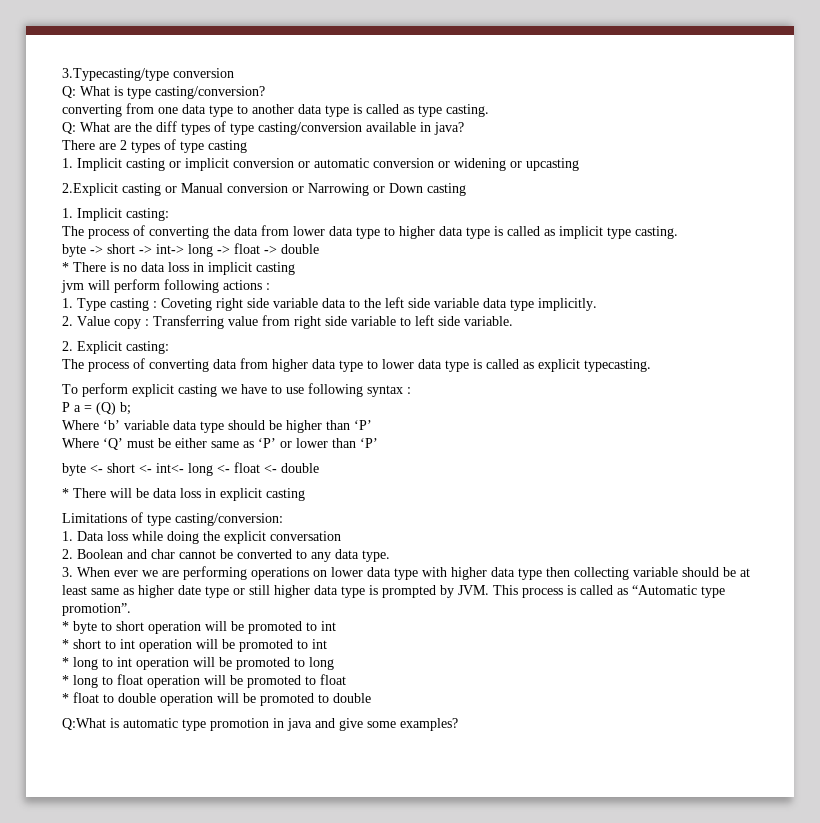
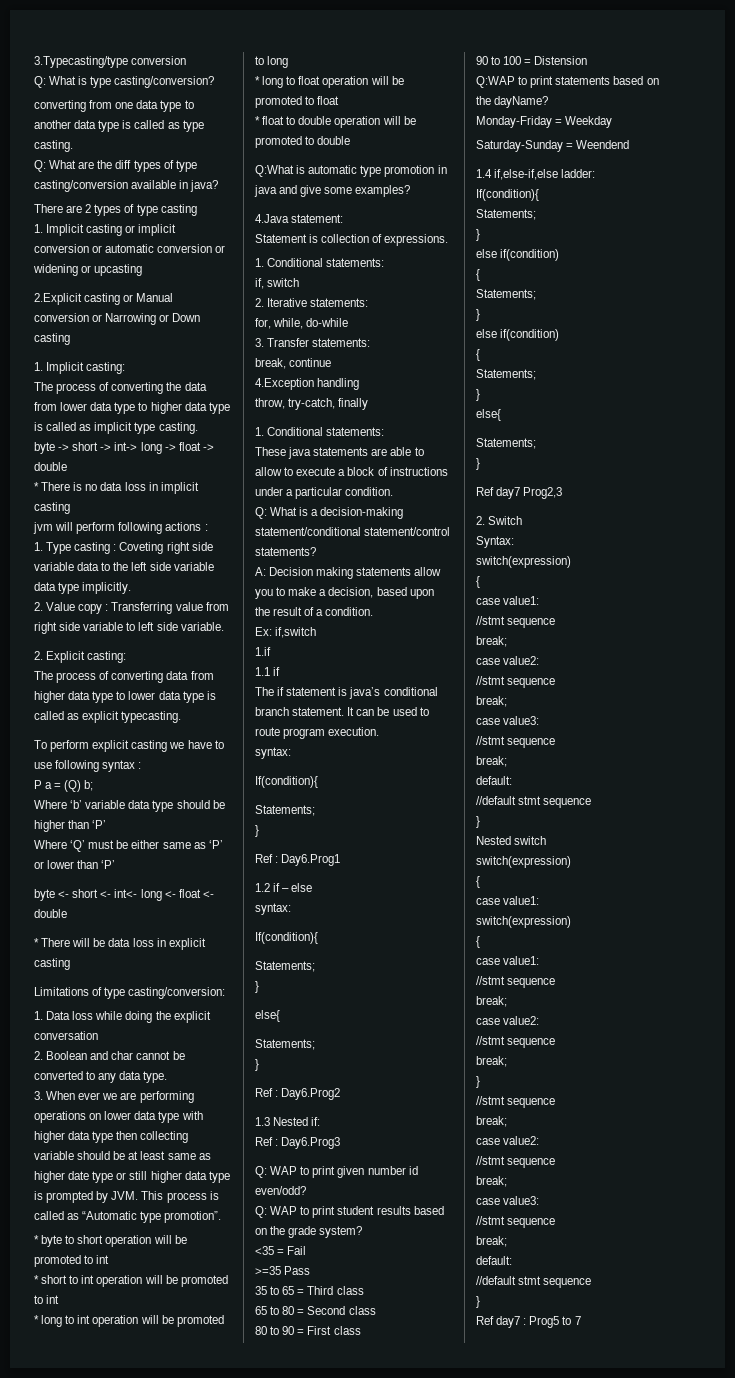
(458, 724) none -> [255,214,344,223] [255,234,449,246] [255,258,385,267] [255,278,300,289] [255,298,369,307] [255,318,349,329] [255,338,371,347] [255,358,332,369] [255,378,360,390] [255,398,369,410] [255,427,385,436] [255,447,424,459] [255,467,448,476] [255,487,394,499] [255,507,404,519] [255,527,451,536] [255,547,316,556] [255,567,442,579] [255,587,434,599] [255,607,374,616] [255,627,317,638] [255,647,271,656] [255,667,281,676] [255,687,438,699] [255,707,429,716] [255,727,380,739] [255,747,291,759] [255,776,318,788] [255,805,315,816] [255,825,259,837] [255,854,341,866] [255,883,313,892] [255,903,291,915] [255,932,318,944] [255,961,315,972] [255,981,259,993] [255,1010,280,1022] [255,1039,315,1050] [255,1059,259,1071] [255,1088,341,1100] [255,1117,321,1126] [255,1137,341,1149] [255,1166,418,1178] [255,1186,306,1195] [255,1206,444,1218] [255,1226,363,1238] [255,1246,307,1255] [255,1266,311,1275] [255,1286,364,1295] [255,1306,376,1315] [255,1326,361,1335] [476,56,588,65] [476,76,659,88] [476,96,549,108] [476,116,613,128] [476,140,630,152] [476,169,596,180] [476,189,539,201] [476,209,536,220] [476,229,480,241] [476,249,560,261] [476,269,480,281] [476,289,536,300] [476,309,480,321] [476,329,560,341] [476,349,480,361] [476,369,536,380] [476,389,480,401] [476,409,501,421] [476,438,536,449] [476,458,480,470] [476,487,563,499] [476,516,523,525] [476,536,514,548] [476,556,571,568] [476,576,480,588] [476,596,540,605] [476,616,556,628] [476,636,507,647] [476,656,540,665] [476,676,556,688] [476,696,507,707] [476,716,540,725] [476,736,556,748] [476,756,507,767] [476,776,512,785] [476,796,592,808] [476,816,480,828] [476,836,547,845] [476,856,571,868] [476,876,480,888] [476,896,540,905] [476,916,571,928] [476,936,480,948] [476,956,540,965] [476,976,556,988] [476,996,507,1007] [476,1016,540,1025] [476,1036,556,1048] [476,1056,507,1067] [476,1076,480,1088] [476,1096,556,1108] [476,1116,507,1127] [476,1136,540,1145] [476,1156,556,1168] [476,1176,507,1187] [476,1196,540,1205] [476,1216,556,1228] [476,1236,507,1247] [476,1256,512,1265] [476,1276,592,1288] [476,1296,480,1308] [476,1316,581,1328] // 4.Java statement: // Statement is collection of expressions. // 1. Conditional statements: // if, switch // 2. Iterative statements: // for, while, do-while // 3. Transfer statements: // break, continue // 4.Exception handling // throw, try-catch, finally // 1. Conditional statements: // These java statements are able to allow to execute a block of instructions under a particular condition. // Q: What is a decision-making statement/conditional statement/control statements? // A: Decision making statements allow you to make a decision, based upon the result of a condition. // Ex: if,switch // 1.if // 1.1 if // The if statement is java’s conditional branch statement. It can be used to route program execution. // syntax: // If(condition){ // Statements; // } // Ref : Day6.Prog1 // 1.2 if – else // syntax: // If(condition){ // Statements; // } // else{ // Statements; // } // Ref : Day6.Prog2 // 1.3 Nested if: // Ref : Day6.Prog3 // Q: WAP to print given number id even/odd? // Q: WAP to print student results based on the grade system? // <35 = Fail // >=35 Pass // 35 to 65 = Third class // 65 to 80 = Second class // 80 to 90 = First class // 90 to 100 = Distension // Q:WAP to print statements based on the dayName? // Monday-Friday = Weekday // Saturday-Sunday = Weendend // 1.4 if,else-if,else ladder: // If(condition){ // Statements; // } // else if(condition) // { // Statements; // } // else if(condition) // { // Statements; // } // else{ // Statements; // } // Ref day7 Prog2,3 // 2. Switch // Syntax: // switch(expression) // { // case value1: // //stmt sequence // break; // case value2: // //stmt sequence // break; // case value3: // //stmt sequence // break; // default: // //default stmt sequence // } // Nested switch // switch(expression) // { // case value1: // switch(expression) // { // case value1: // //stmt sequence // break; // case value2: // //stmt sequence // break; // } // //stmt sequence // break; // case value2: // //stmt sequence // break; // case value3: // //stmt sequence // break; // default: // //default stmt sequence // } // Ref day7 : Prog5 to 7

